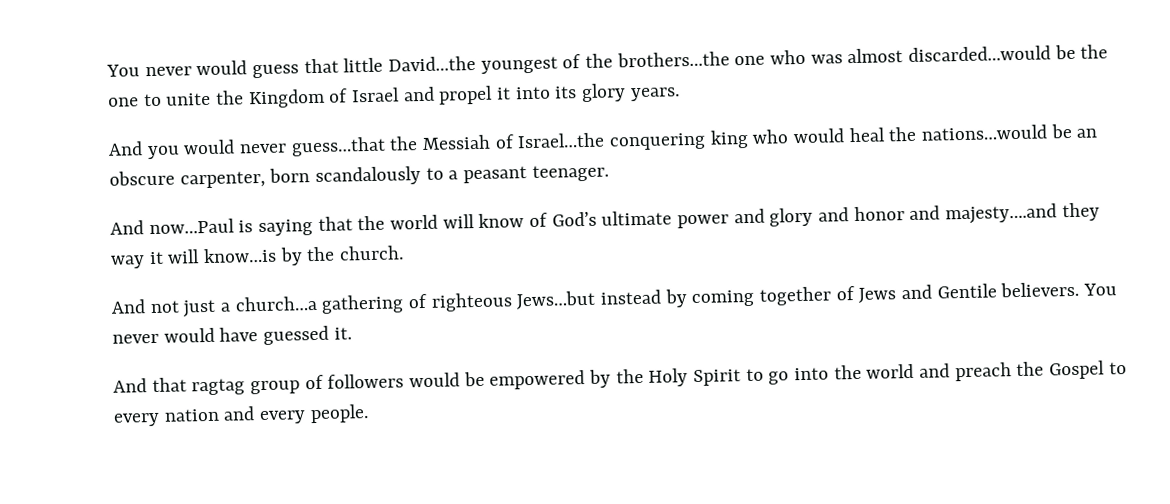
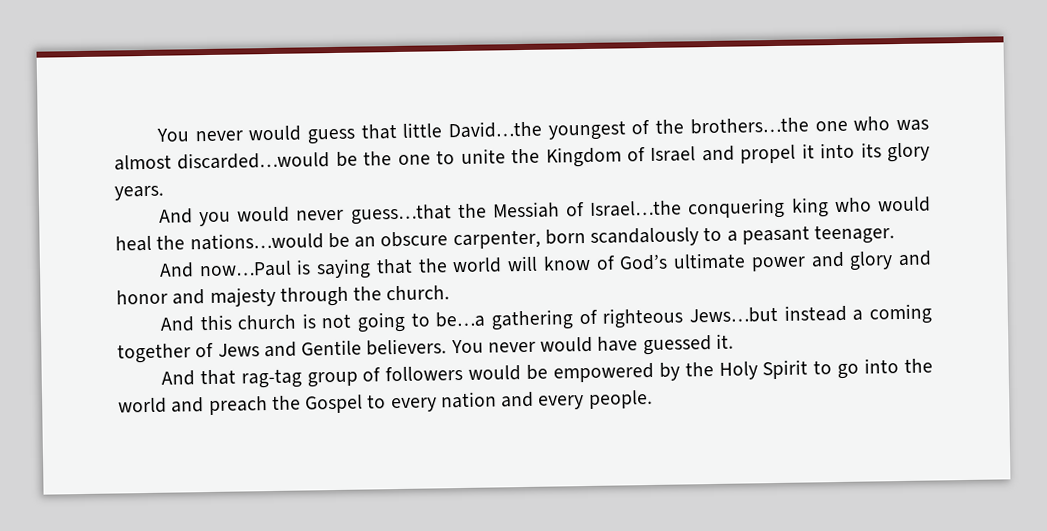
[945,202,1100,225] [110,245,405,269] [111,295,318,318] majesty….and they way it will know…is by the church. // And not just a church…a -> [209,285,451,307] [159,311,486,333] majesty through the church. // And this church is not going to be…a
[664,289,688,308] by -> [852,309,864,321] a
[191,378,246,396] ragtag -> [240,368,302,389] rag-tag

